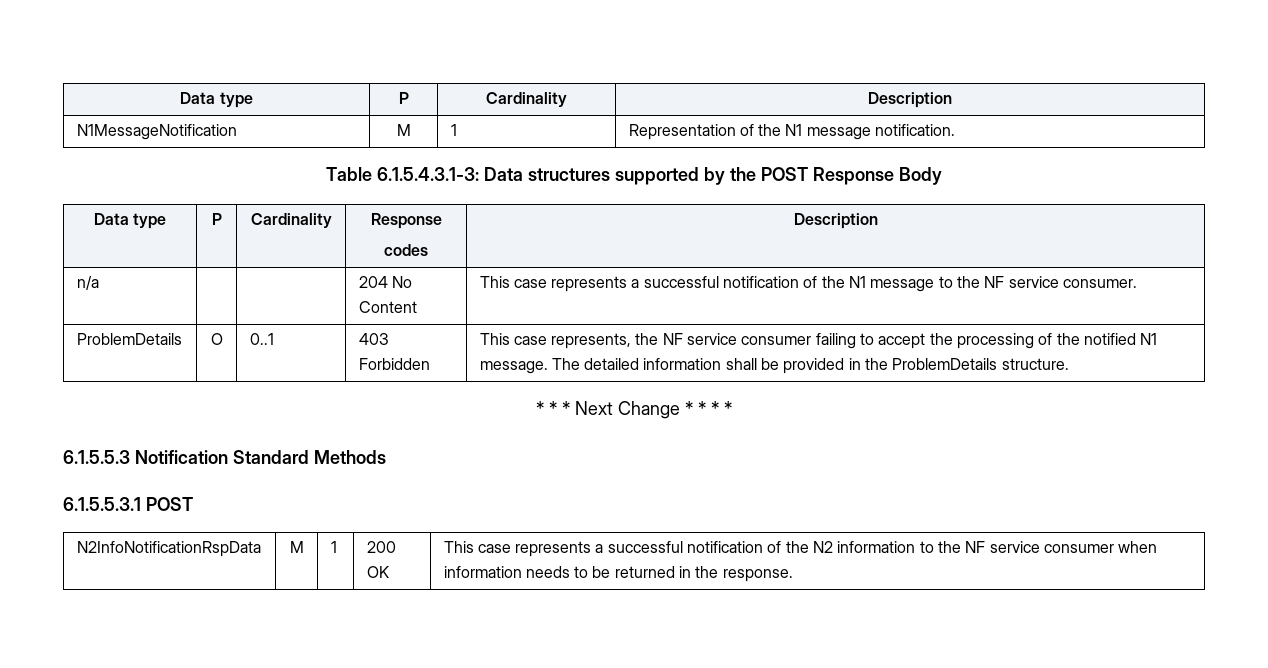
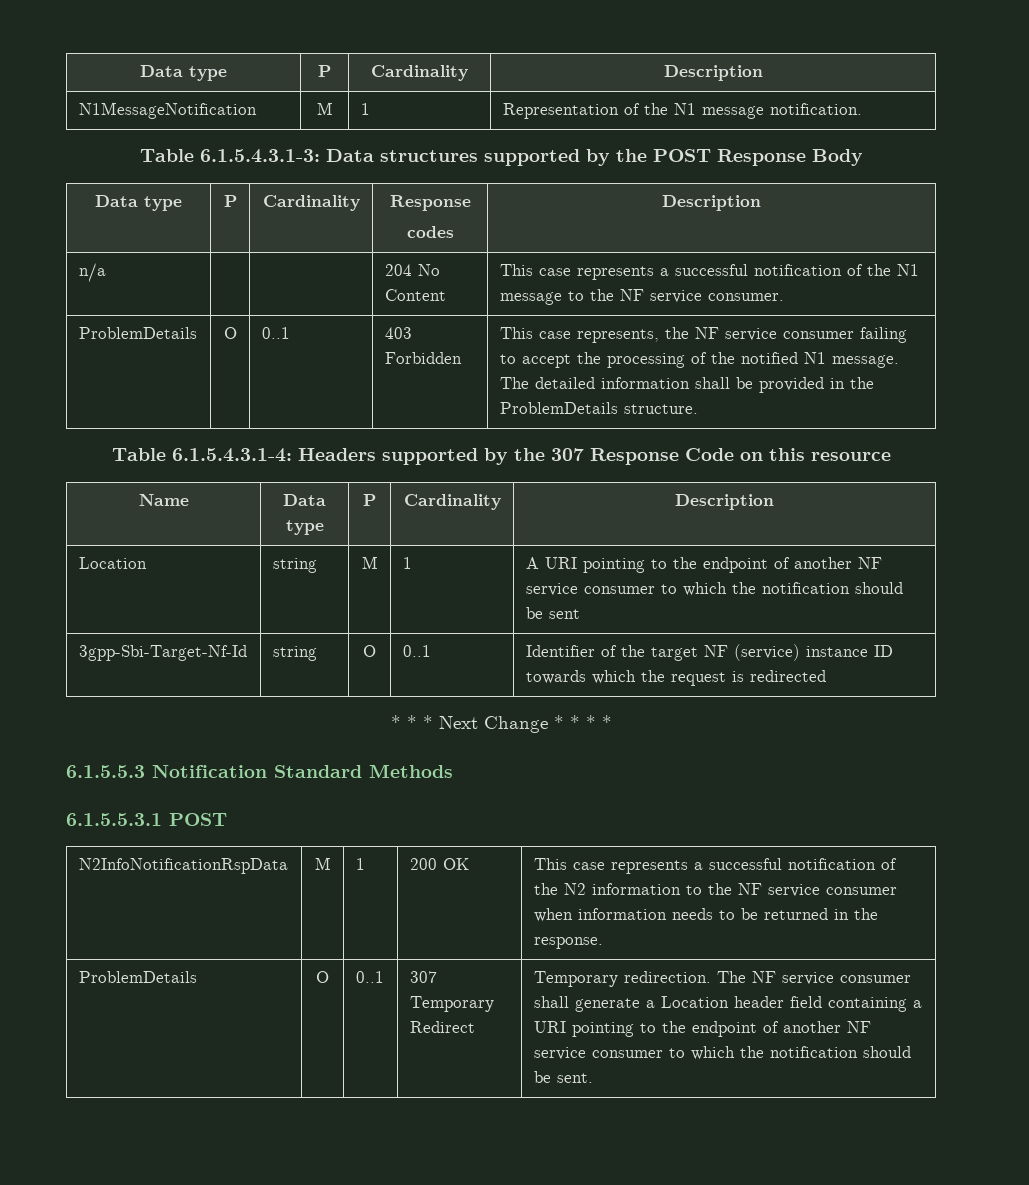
(1069, 364) none -> [111,448,891,465] [138,494,189,506] [283,494,326,506] [285,520,324,535] [363,494,376,506] [403,494,501,510] [675,494,774,510] [78,557,147,569] [272,558,317,573] [361,556,378,569] [402,557,412,569] [525,557,882,573] [525,582,903,596] [525,607,580,619] [78,645,247,661] [272,646,317,661] [363,645,376,657] [402,645,431,657] [525,644,893,661] [525,670,826,686] // Table 6.1.5.4.3.1-4: Headers supported by the 307 Response Code on this resource // Name | Data type | P | Cardinality | Description // Location | string | M | 1 | A URI pointing to the endpoint of another NF service consumer to which the notification should be sent // 3gpp-Sbi-Target-Nf-Id | string | O | 0..1 | Identifier of the target NF (service) instance ID towards which the request is redirected
(793, 575) none -> [78,971,197,983] [316,971,329,983] [355,971,384,983] [409,971,437,983] [409,996,494,1012] [409,1021,475,1033] [533,971,911,987] [533,996,922,1012] [533,1021,871,1037] [533,1046,911,1060] [533,1071,593,1083] // ProblemDetails | O | 0..1 | 307 Temporary Redirect | Temporary redirection. The NF service consumer shall generate a Location header field containing a URI pointing to the endpoint of another NF service consumer to which the notification should be sent.

